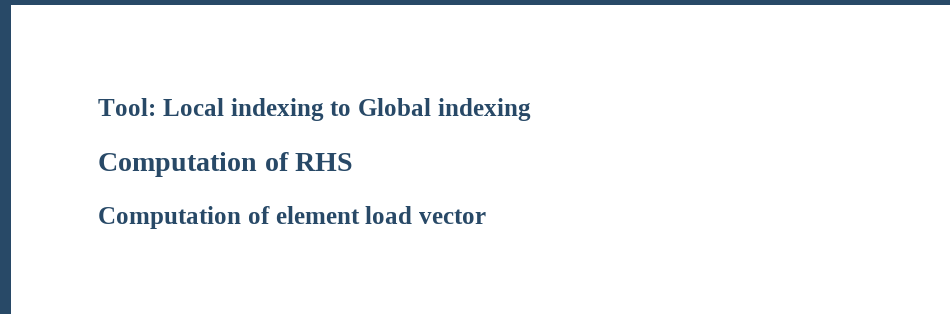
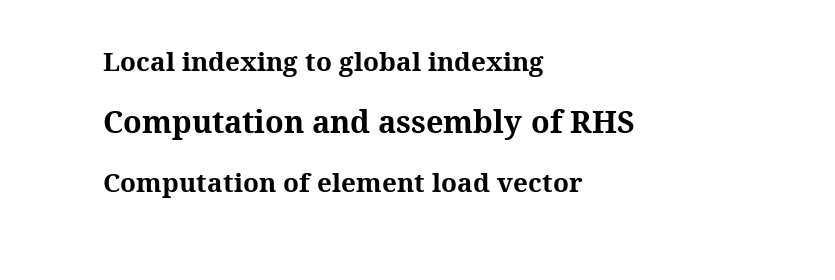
[98,98,156,116] Tool: -> (103, 61) none
[358,98,431,116] Global -> [339,52,422,77] global
(257, 164) none -> [312,109,523,140] and assembly

